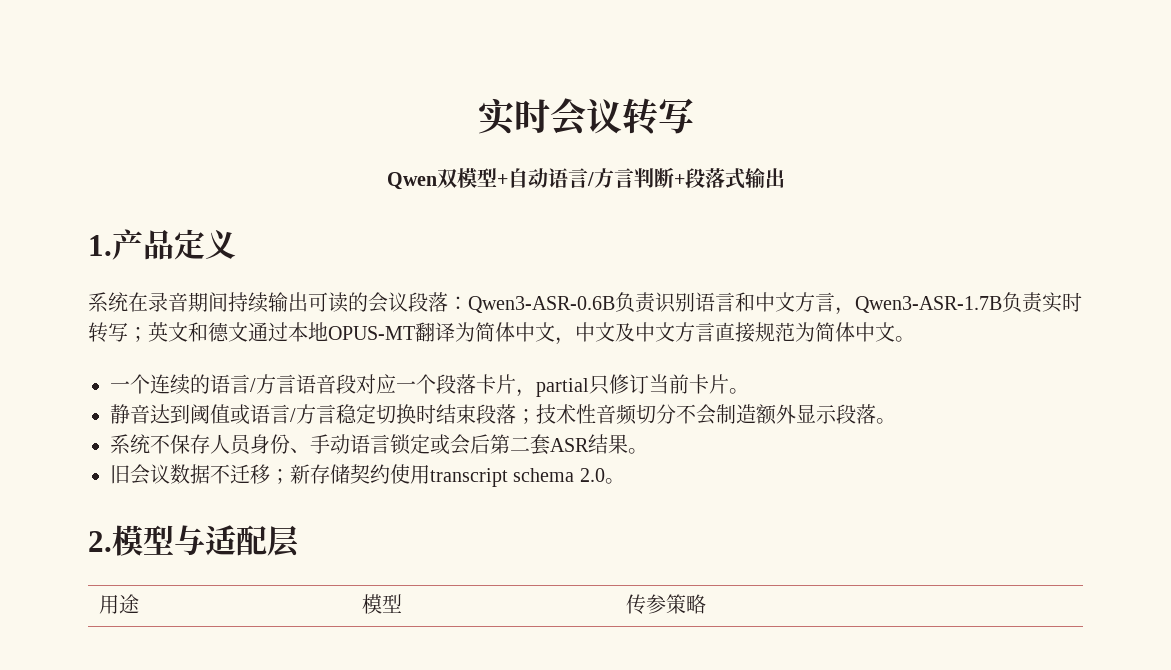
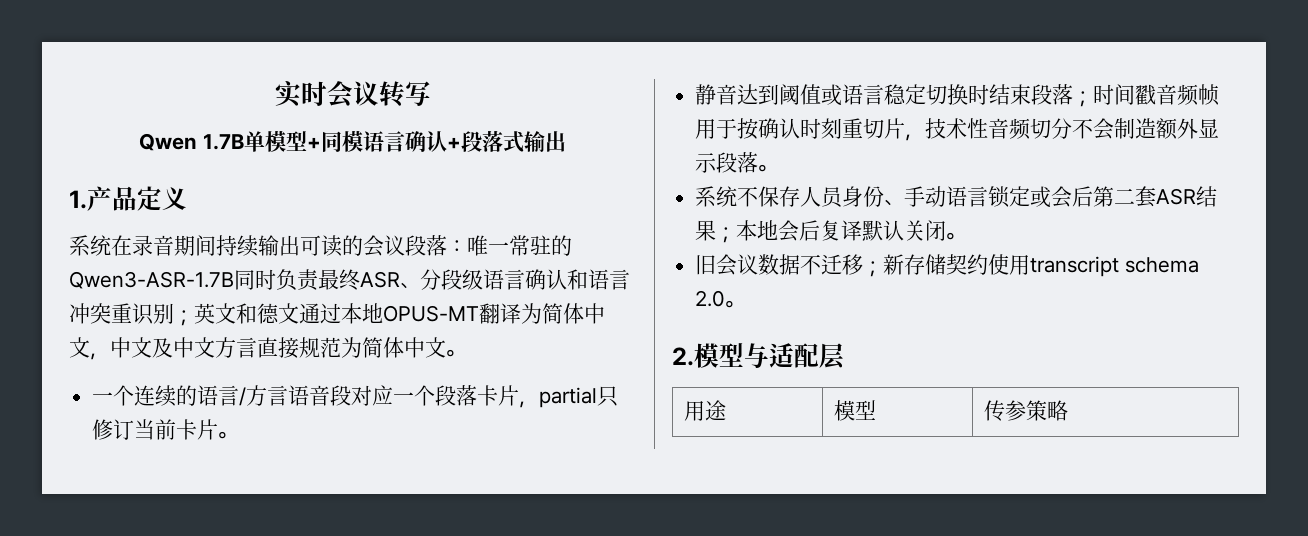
[436,168,457,188] 双 -> [202,131,265,152] 1.7B单
[507,167,674,188] 自动语言/方言判断 -> [320,131,447,152] 同模语言确认
[468,292,1082,315] [88,322,128,343] Qwen3-ASR-0.6B负责识别语言和中文方言，Qwen3-ASR-1.7B负责实时转写 -> [467,235,572,256] [69,269,630,291] [69,303,174,325] 唯一常驻的Qwen3-ASR-1.7B同时负责最终ASR、分段级语言确认和语言冲突重识别
[290,404,336,424] /方言 -> (885, 94) none
(536, 416) none -> [1093,84,1221,106] [695,118,926,141] 时间戳音频帧用于按确认时刻重切片，
(628, 444) none -> [716,220,947,243] ；本地会后复译默认关闭

